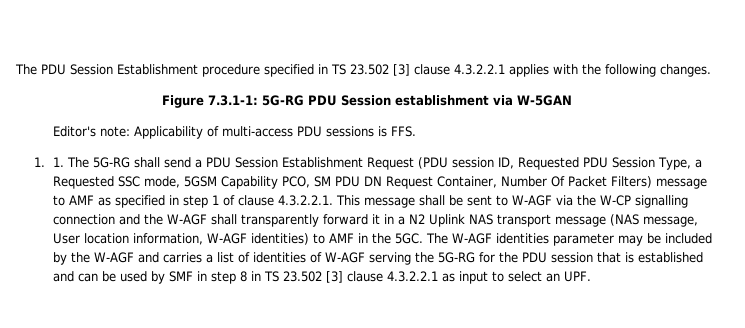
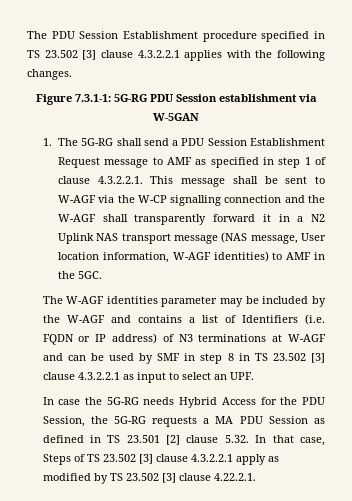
[52,126,416,139] [34,157,64,167] // Editor's note: Applicability of multi-access PDU sessions is FFS. // 1. 1. -> [42,138,52,146] // 1.
[417,157,702,170] [52,176,652,189] (PDU session ID, Requested PDU Session Type, a Requested SSC mode, 5GSM Capability PCO, SM PDU DN Request Container, Number Of Packet Filters) -> (101, 162) none
(423, 238) none -> (103, 275) //
[162,252,202,263] carries -> [137,315,182,323] contains
[252,252,703,265] identities of W-AGF serving the 5G-RG for the PDU session that is established -> [241,314,325,325] [42,333,326,345] Identifiers (i.e. FQDN or IP address) of N3 terminations at W-AGF
(591, 276) none -> [42,397,326,408] [42,416,325,427] [42,435,325,446] [42,454,279,465] [42,473,256,484] // In case the 5G-RG needs Hybrid Access for the PDU Session, the 5G-RG requests a MA PDU Session as defined in TS 23.501 [2] clause 5.32. In that case, Steps of TS 23.502 [3] clause 4.3.2.2.1 apply as modified by TS 23.502 [3] clause 4.22.2.1.

